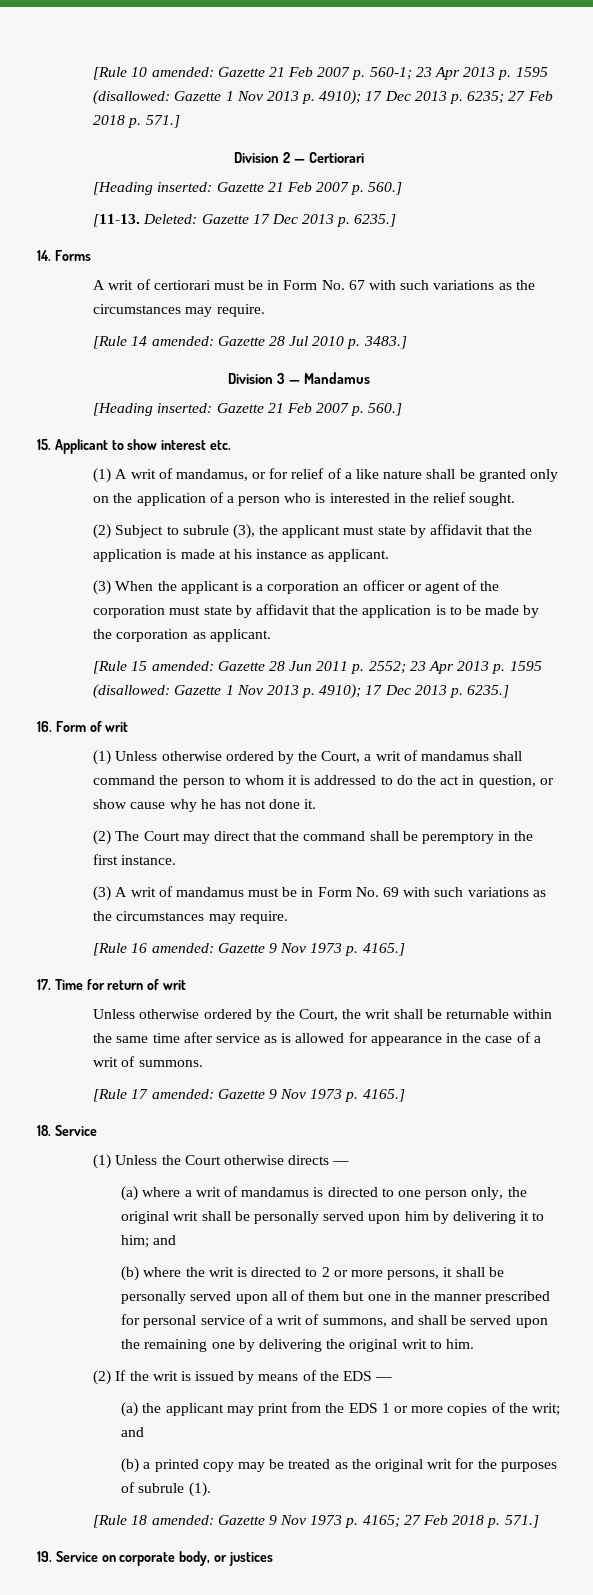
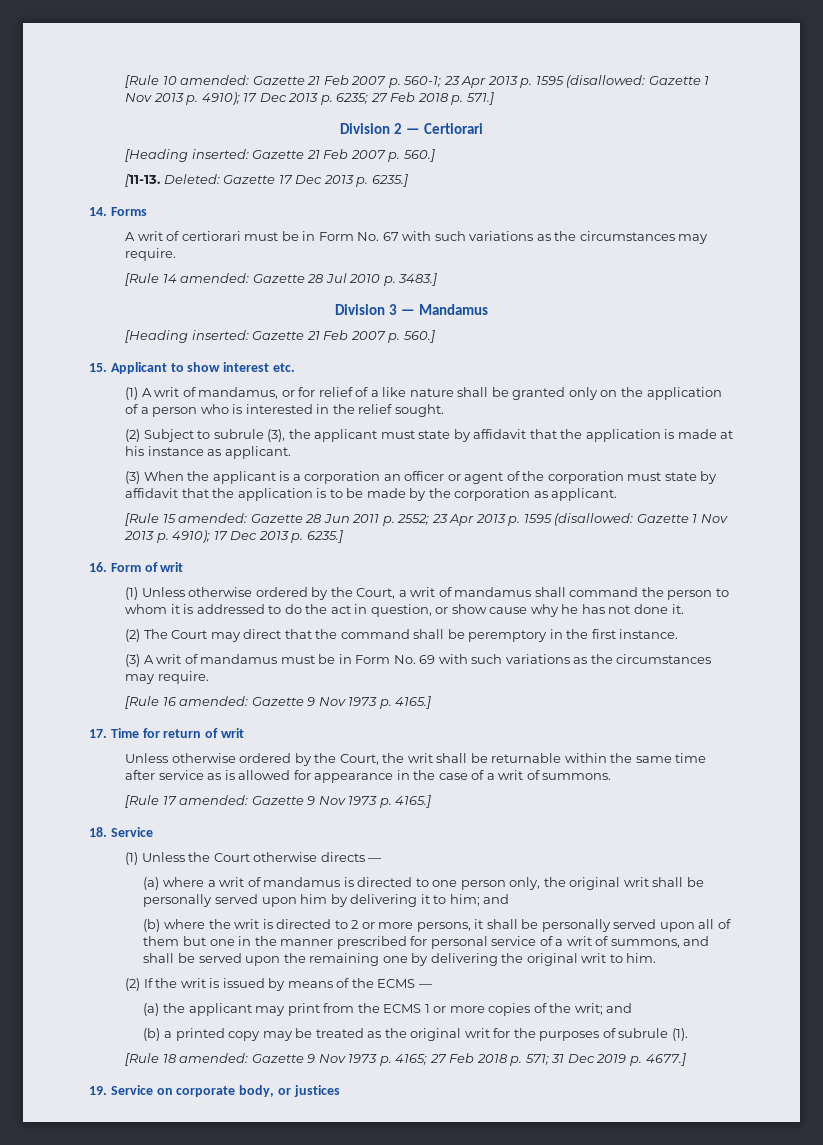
[343,1371,373,1381] EDS -> [377,979,416,988] ECMS
[348,1403,378,1413] EDS -> [383,1004,422,1013] ECMS
[504,1515,539,1528] 571.] -> [524,1053,686,1066] 571; 31 Dec 2019 p. 4677.]

